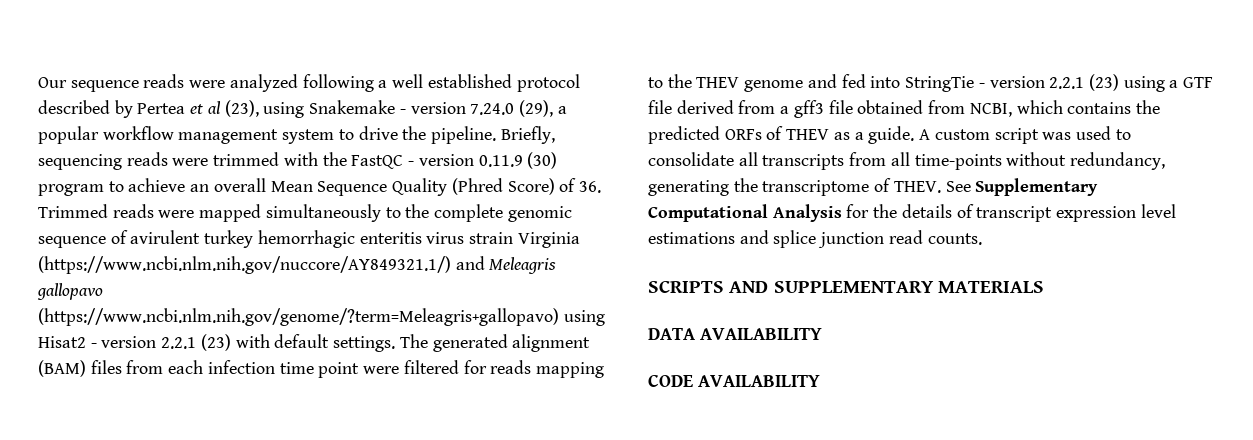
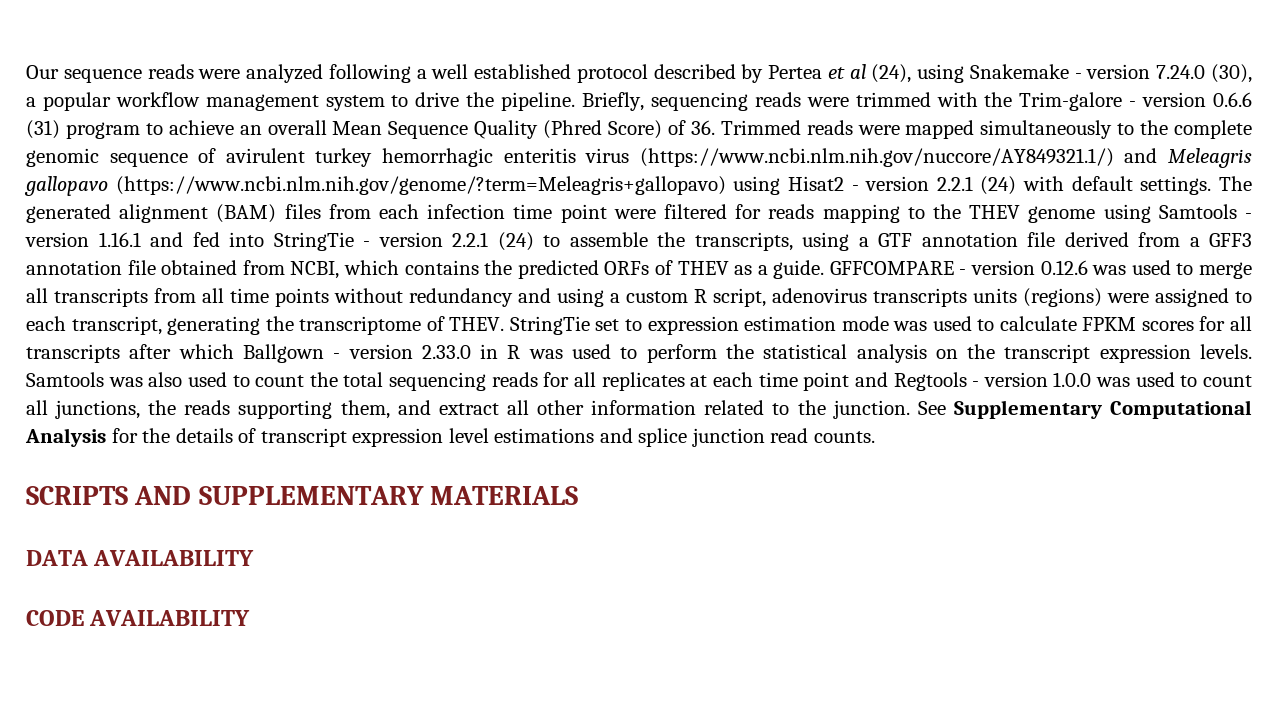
[224,100,259,117] (23), -> [871,64,912,83] (24),
[518,100,553,117] (29), -> [1211,64,1253,83] (30),
[351,152,558,169] FastQC - version 0.11.9 (30) -> [1019,92,1253,111] [26,120,60,139] Trim-galore - version 0.6.6 (31)
[469,232,580,248] strain Virginia -> (630, 155) none
[200,334,231,351] (23) -> [980,176,1017,195] (24)
(804, 86) none -> [1103,204,1253,223] [25,232,141,247] using Samtools - version 1.16.1
[1088,74,1119,91] (23) -> [497,232,793,251] (24) to assemble the transcripts,
(1214, 82) none -> [921,232,1018,247] annotation
[793,100,824,118] gff3 -> [1209,233,1252,247] [26,260,122,275] GFF3 annotation
[919,126,1131,144] [648,152,734,166] A custom script was used to consolidate -> [829,260,1252,279] GFFCOMPARE - version 0.12.6 was used to merge
[914,152,1166,170] time-points without redundancy, -> [230,288,1252,307] [26,316,162,335] time points without redundancy and using a custom R script, adenovirus transcripts units (regions) were assigned to each transcript,
(941, 187) none -> [509,316,1252,335] [26,344,1252,363] [26,372,1253,391] [26,400,910,419] StringTie set to expression estimation mode was used to calculate FPKM scores for all transcripts after which Ballgown - version 2.33.0 in R was used to perform the statistical analysis on the transcript expression levels. Samtools was also used to count the total sequencing reads for all replicates at each time point and Regtools - version 1.0.0 was used to count all junctions, the reads supporting them, and extract all other information related to the junction.

